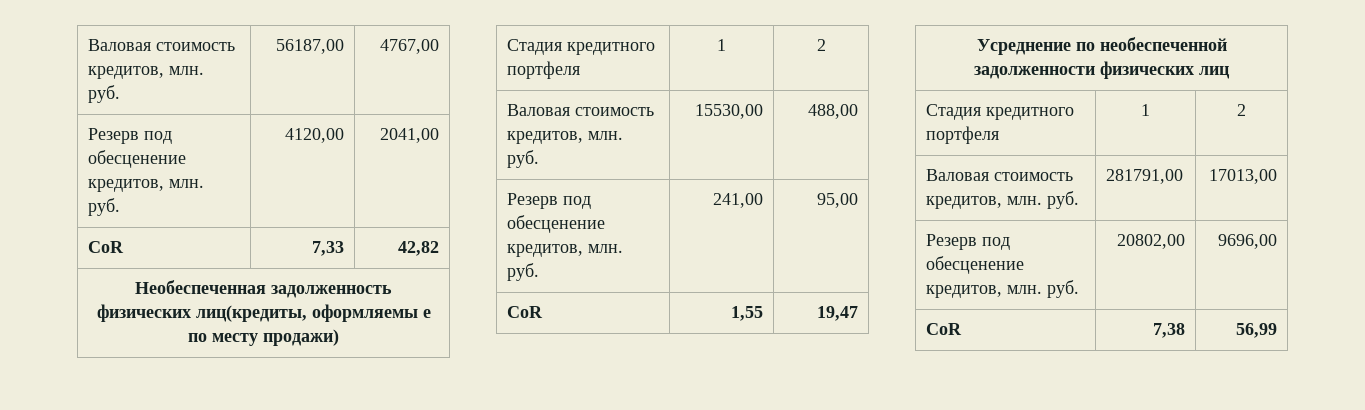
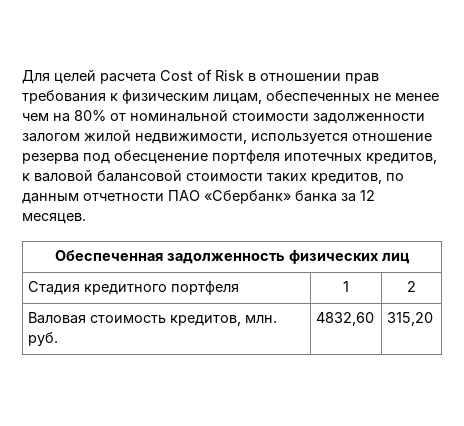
[88,39,236,51] [88,66,205,79] [88,85,121,103] [275,39,344,54] [379,39,439,54] [88,128,173,144] [88,150,187,168] [88,179,205,192] [88,198,121,216] [284,128,344,143] [379,128,439,143] [88,241,125,253] [311,241,344,256] [397,241,439,256] [135,280,392,298] [96,304,431,322] [188,329,339,346] [507,39,656,55] [507,61,581,79] [717,39,726,51] [816,39,826,51] [507,104,655,116] [507,131,624,144] [507,150,540,168] [694,104,763,119] [807,104,858,119] [507,193,592,209] [507,215,606,233] [507,244,624,257] [507,263,540,281] [712,193,763,208] [816,193,858,208] [507,306,544,318] [730,306,763,321] [816,306,858,321] [976,37,1227,55] [974,66,1095,79] Валовая стоимость кредитов, млн. руб. | 56187,00 | 4767,00 // Резерв под обесценение кредитов, млн. руб. | 4120,00 | 2041,00 // CoR | 7,33 | 42,82 // Необеспеченная задолженность физических лиц(кредиты, оформляемы е по месту продажи) // Стадия кредитного портфеля | 1 | 2 // Валовая стоимость кредитов, млн. руб. | 15530,00 | 488,00 // Резерв под обесценение кредитов, млн. руб. | 241,00 | 95,00 // CoR | 1,55 | 19,47 // Усреднение по необеспеченной задолженности -> [22,69,379,84] [22,90,439,104] [22,109,425,124] [22,129,432,144] [22,150,437,164] [22,169,404,184] [22,190,375,204] [22,213,86,224] [54,250,285,264] Для целей расчета Cost of Risk в отношении прав требования к физическим лицам, обеспеченных не менее чем на 80% от номинальной стоимости задолженности залогом жилой недвижимости, используется отношение резерва под обесценение портфеля ипотечных кредитов, к валовой балансовой стоимости таких кредитов, по данным отчетности ПАО «Сбербанк» банка за 12 месяцев. // Обеспеченная задолженность
[1106,169,1184,184] [1208,169,1277,184] [926,234,1011,250] [926,256,1025,274] [926,280,1080,298] [1116,234,1185,249] [1217,234,1277,249] [926,323,963,335] [1152,323,1185,338] [1235,323,1277,338] 281791,00 | 17013,00 // Резерв под обесценение кредитов, млн. руб. | 20802,00 | 9696,00 // CoR | 7,38 | 56,99 -> [316,312,375,326] [387,312,434,326] 4832,60 | 315,20

